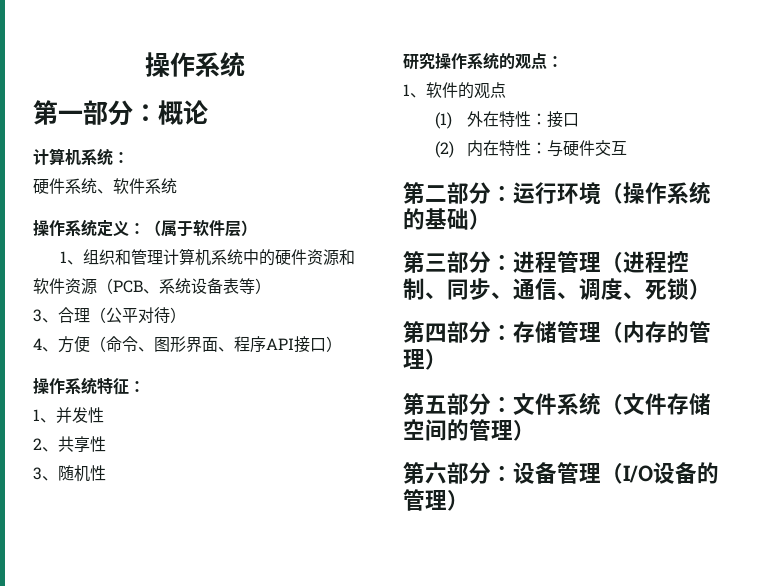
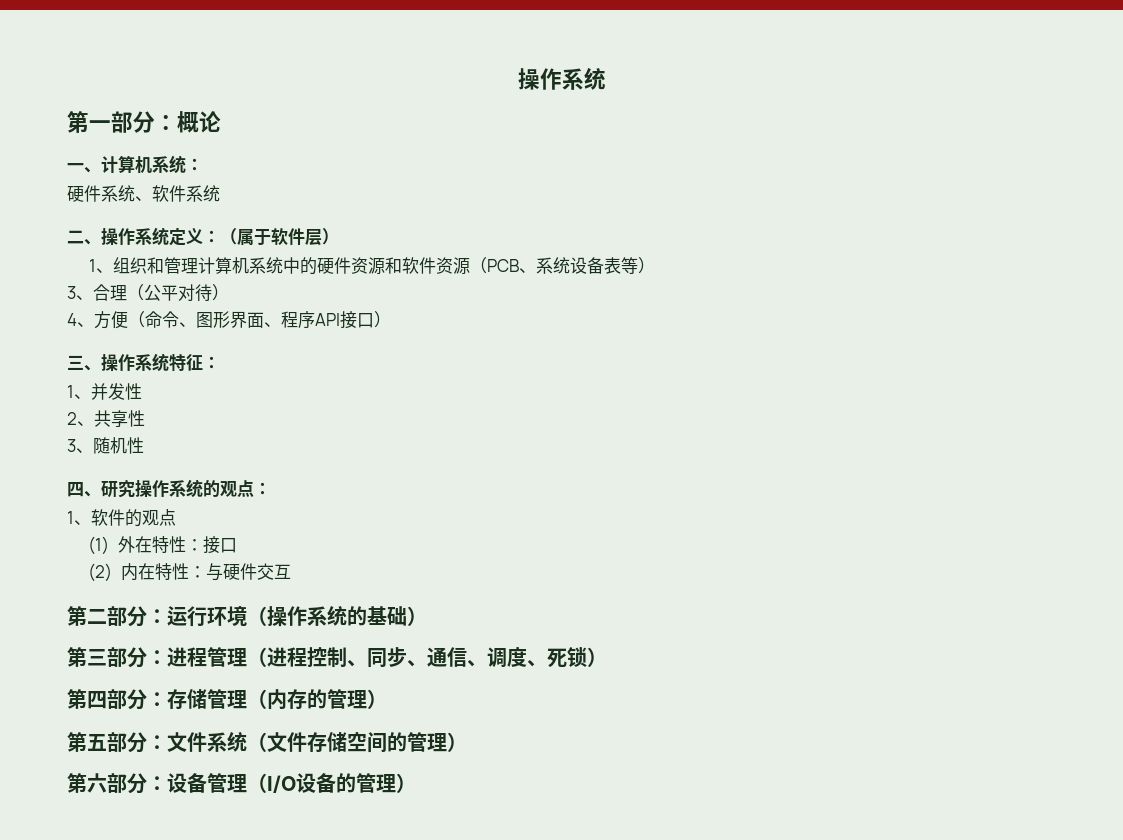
(208, 112) none -> [67,163,101,173] 一、
(177, 186) none -> [67,230,101,245] 二、
(342, 344) none -> [67,355,101,371] 三、
(106, 473) none -> [67,482,101,497] 四、

